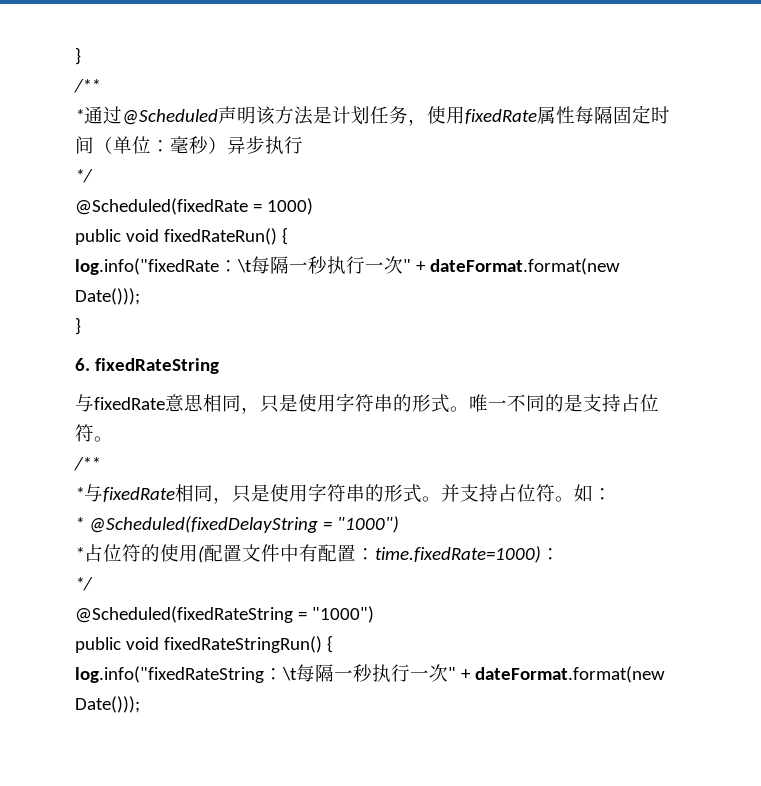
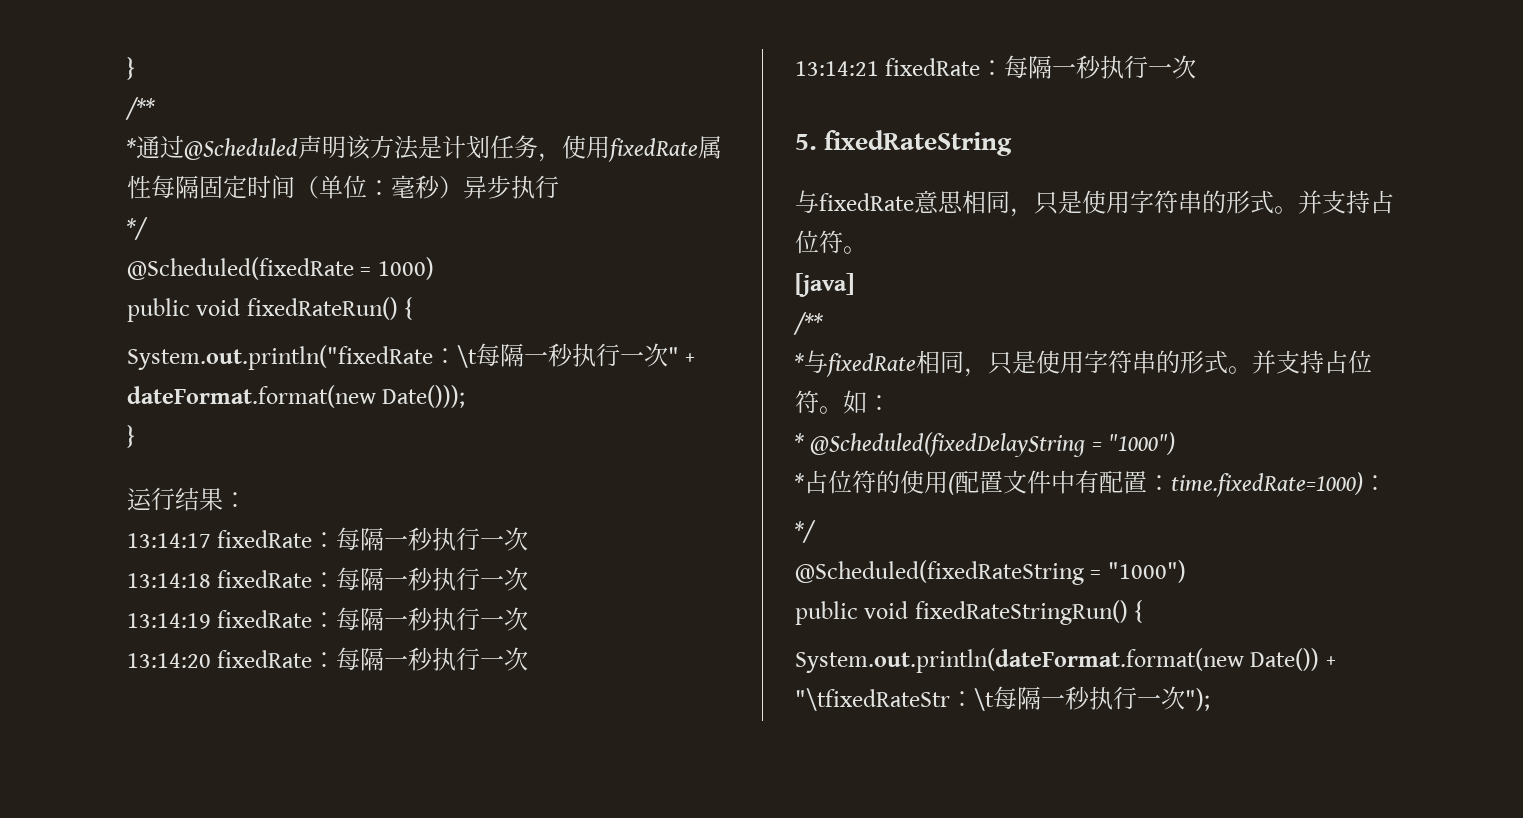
[75,258,219,275] log.info("fixedRate -> [127,345,433,370] System.out.println("fixedRate
[75,358,90,371] 6. -> [127,487,247,511] [127,527,529,551] [127,567,529,591] [127,607,529,631] [127,647,529,671] [795,55,1197,79] [795,134,817,150] 运行结果： // 13:14:17 fixedRate：每隔一秒执行一次 // 13:14:18 fixedRate：每隔一秒执行一次 // 13:14:19 fixedRate：每隔一秒执行一次 // 13:14:20 fixedRate：每隔一秒执行一次 // 13:14:21 fixedRate：每隔一秒执行一次 // 5.
[469,394,659,412] [75,424,113,442] 唯一不同的是支持占位符。 -> [1298,190,1394,214] [795,230,867,254] [795,273,854,297] 并支持占位符。 // [java]
[75,664,665,683] [75,696,140,713] log.info("fixedRateString：\t每隔一秒执行一次" + dateFormat.format(new Date())); -> [795,648,1336,673] [795,686,1210,711] System.out.println(dateFormat.format(new Date()) + "\tfixedRateStr：\t每隔一秒执行一次");

